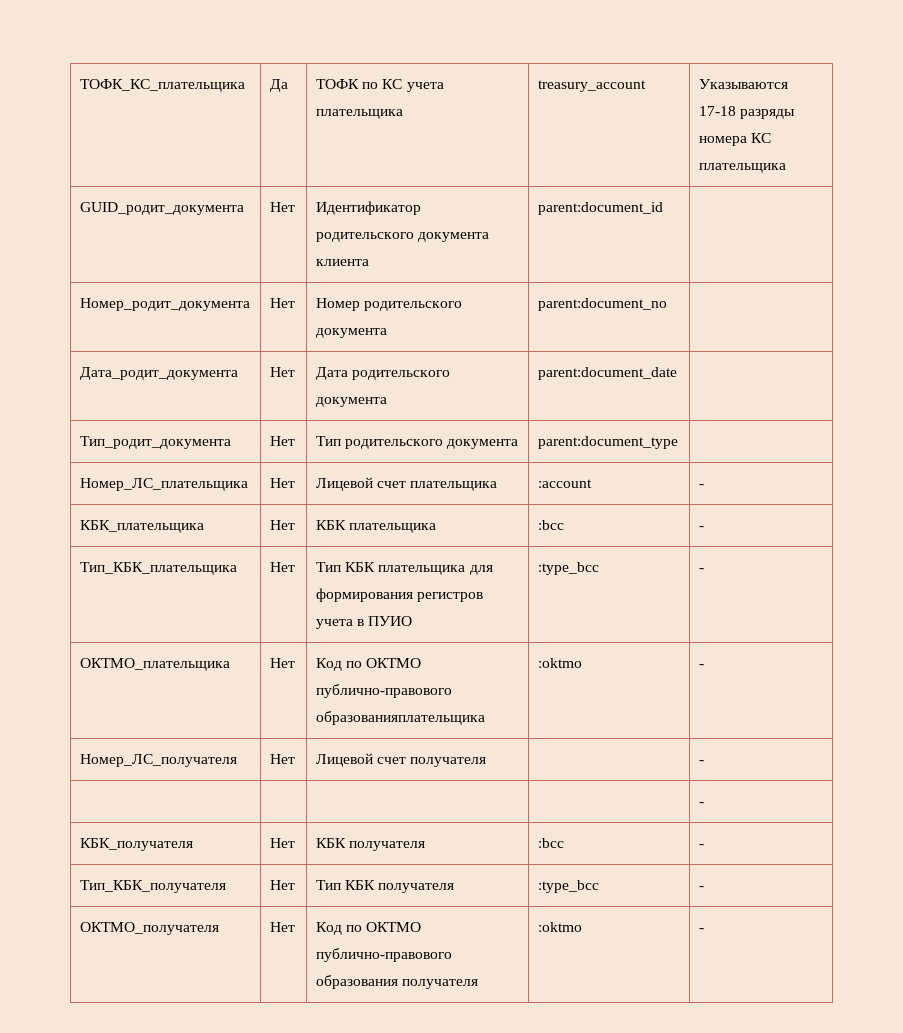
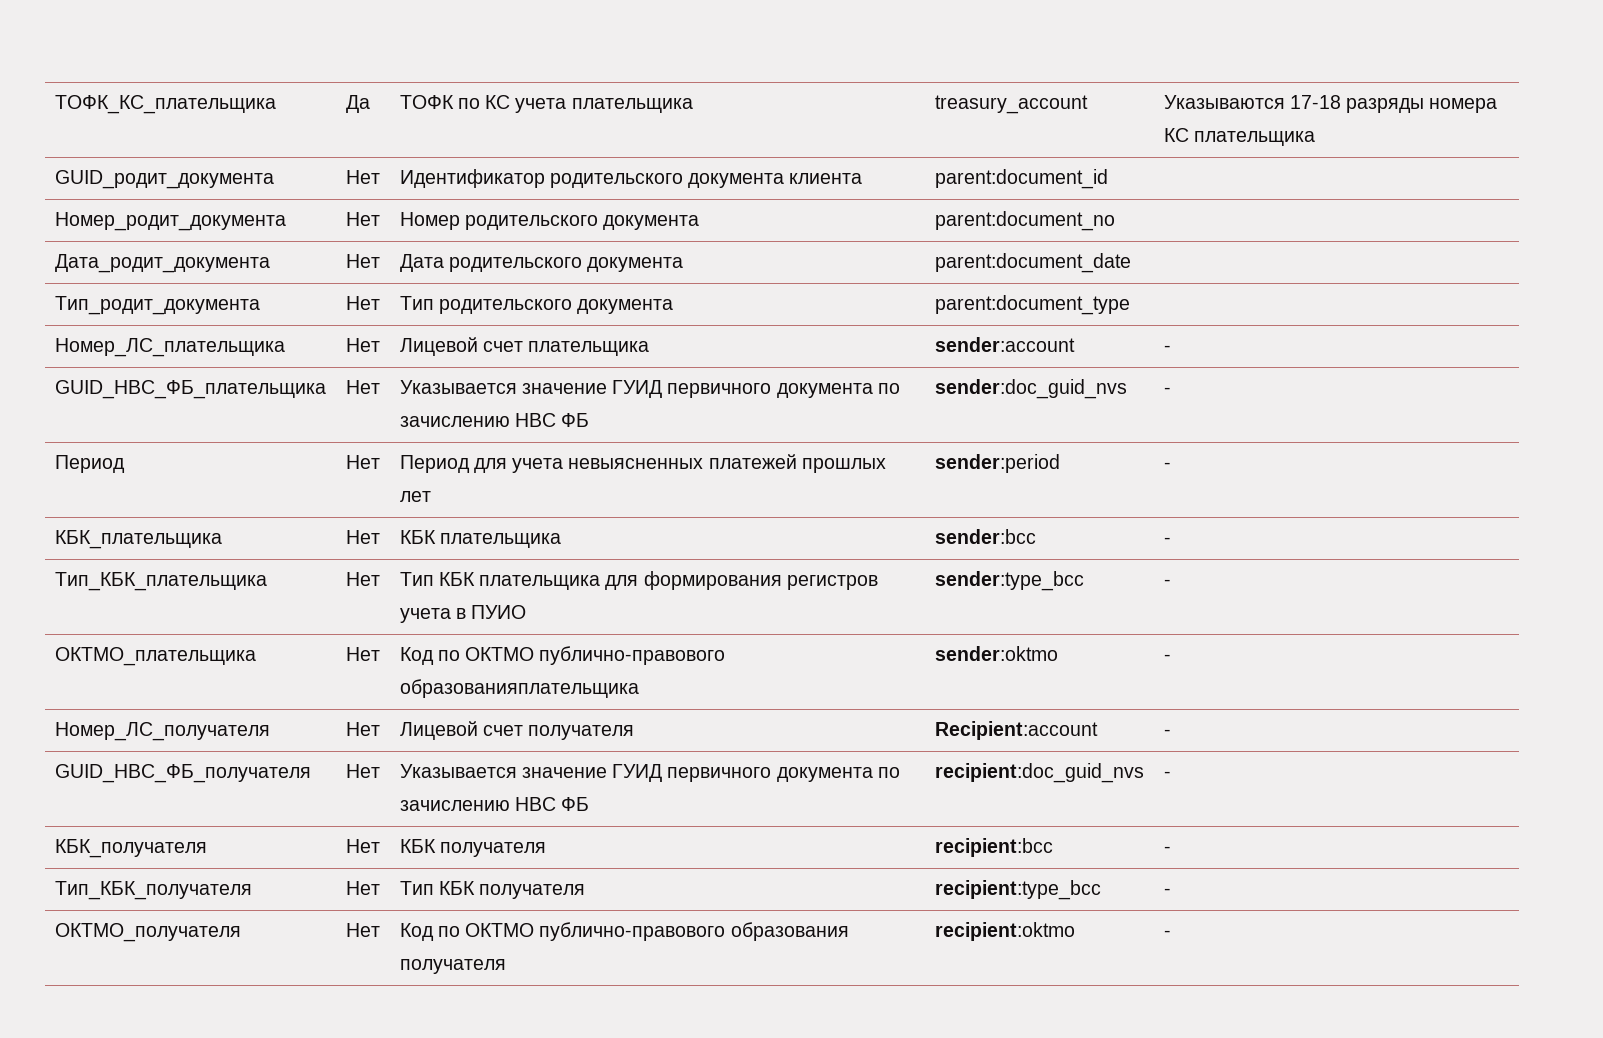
[537,479,592,488] :account -> [934,337,1075,352] [1163,345,1171,352] [54,380,326,399] [345,380,380,394] [399,380,900,398] [399,413,590,427] [934,379,1127,399] [1163,387,1171,394] [54,455,125,473] [345,455,380,469] [399,454,886,473] [399,491,431,502] [934,454,1060,473] sender:account | - // GUID_НВС_ФБ_плательщика | Нет | Указывается значение ГУИД первичного документа по зачислению НВС ФБ | sender:doc_guid_nvs | - // Период | Нет | Период для учета невыясненных платежей прошлых лет | sender:period
[537,520,564,530] :bcc -> [934,529,1036,544] sender:bcc
[537,562,599,575] :type_bcc -> [934,571,1084,591] sender:type_bcc
[537,658,582,668] :oktmo -> [934,646,1058,661] sender:oktmo
[698,760,704,764] | - // | | | -> [934,721,1098,740] [1163,729,1171,736] [54,764,311,783] [345,764,380,778] [399,764,900,782] [399,797,590,811] [934,763,1144,783] Recipient:account | - // GUID_НВС_ФБ_получателя | Нет | Указывается значение ГУИД первичного документа по зачислению НВС ФБ | recipient:doc_guid_nvs
[537,838,564,848] :bcc -> [934,838,1053,857] recipient:bcc
[537,880,599,893] :type_bcc -> [934,880,1101,900] recipient:type_bcc
[537,922,582,932] :oktmo -> [934,922,1075,941] recipient:oktmo

